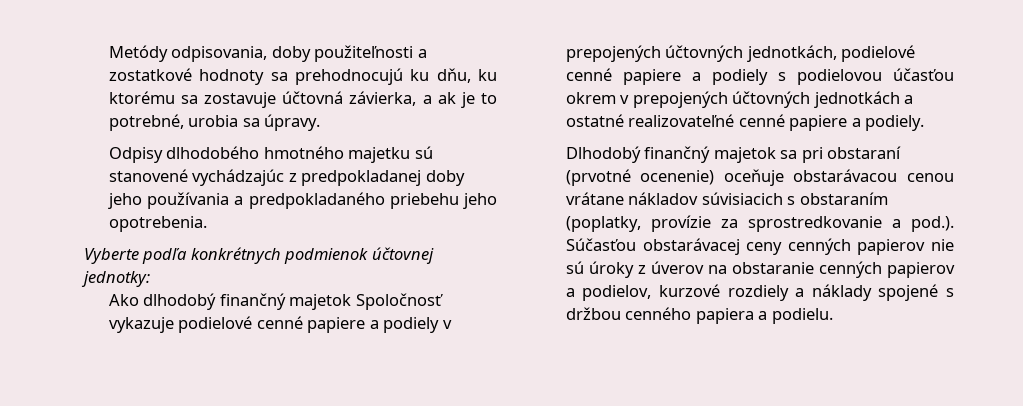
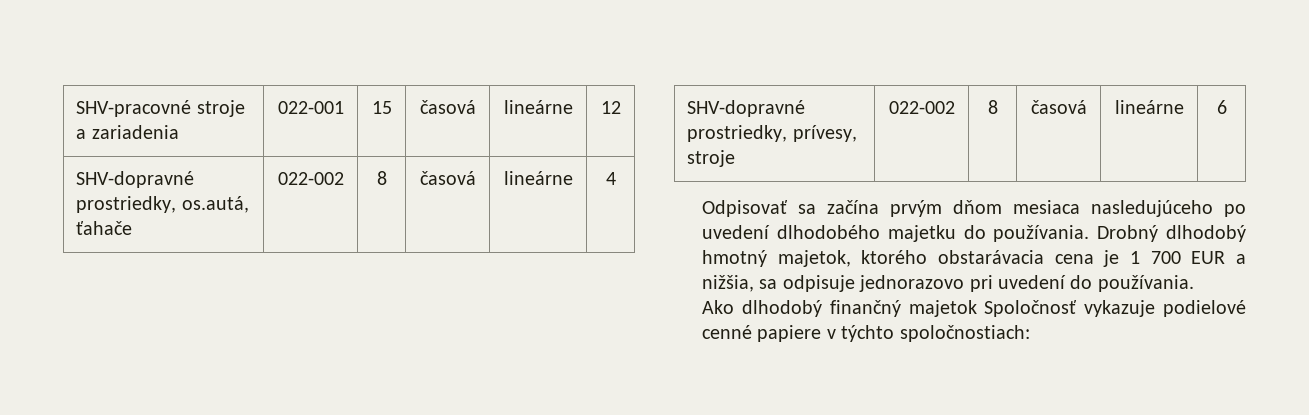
[108,45,427,62] [108,68,497,85] [108,91,498,108] [108,114,321,131] [108,146,433,163] [108,169,465,186] [107,192,497,209] [108,216,207,232] [84,247,434,264] [81,271,150,287] Metódy odpisovania, doby použiteľnosti a zostatkové hodnoty sa prehodnocujú ku dňu, ku ktorému sa zostavuje účtovná závierka, a ak je to potrebné, urobia sa úpravy. // Odpisy dlhodobého hmotného majetku sú stanovené vychádzajúc z predpokladanej doby jeho používania a predpokladaného priebehu jeho opotrebenia. // Vyberte podľa konkrétnych podmienok účtovnej jednotky: -> [76,100,245,117] [76,125,179,139] [277,101,344,114] [371,101,392,114] [419,100,476,114] [503,100,573,114] [600,101,621,114] [76,171,195,188] [76,196,249,213] [76,221,133,235] [277,172,344,185] [376,171,387,185] [419,171,476,185] [503,171,573,185] [605,172,616,185] [687,100,806,117] [687,125,857,142] [687,150,736,167] [888,101,955,114] [987,100,998,114] [1030,100,1087,114] [1114,100,1184,114] [1216,100,1227,114] [702,200,1246,217] [702,225,1246,242] [702,250,1246,267] [702,275,1194,292] SHV-pracovné stroje a zariadenia | 022-001 | 15 | časová | lineárne | 12 // SHV-dopravné prostriedky, os.autá, ťahače | 022-002 | 8 | časová | lineárne | 4 // SHV-dopravné prostriedky, prívesy, stroje | 022-002 | 8 | časová | lineárne | 6 // Odpisovať sa začína prvým dňom mesiaca nasledujúceho po uvedení dlhodobého majetku do používania. Drobný dlhodobý hmotný majetok, ktorého obstarávacia cena je 1 700 EUR a nižšia, sa odpisuje jednorazovo pri uvedení do používania.
[369,317,452,333] [565,45,916,62] [565,68,954,85] [565,91,914,108] [565,114,925,131] [565,146,902,163] [565,169,954,186] [565,192,888,205] [565,215,954,232] [565,238,954,255] [565,261,955,278] [565,284,954,301] [565,307,833,324] a podiely v prepojených účtovných jednotkách, podielové cenné papiere a podiely s podielovou účasťou okrem v prepojených účtovných jednotkách a ostatné realizovateľné cenné papiere a podiely. // Dlhodobý finančný majetok sa pri obstaraní (prvotné ocenenie) oceňuje obstarávacou cenou vrátane nákladov súvisiacich s obstaraním (poplatky, provízie za sprostredkovanie a pod.). Súčasťou obstarávacej ceny cenných papierov nie sú úroky z úverov na obstaranie cenných papierov a podielov, kurzové rozdiely a náklady spojené s držbou cenného papiera a podielu. -> [826,325,1030,342] v týchto spoločnostiach:

